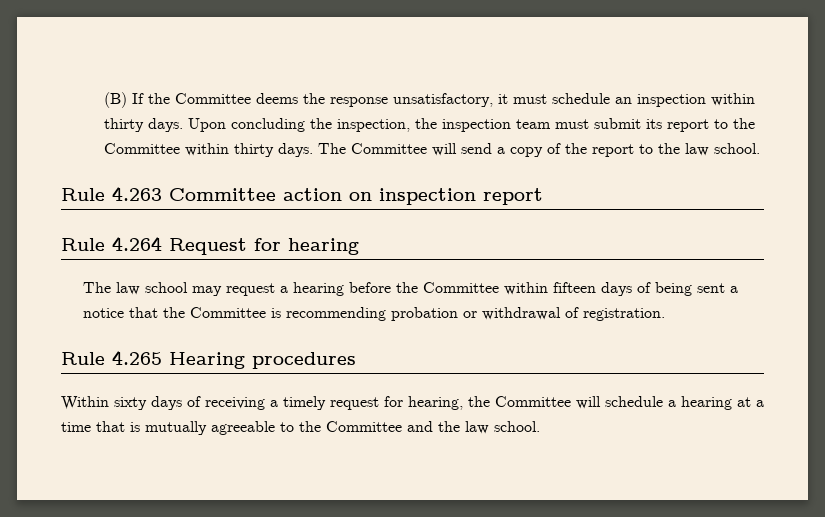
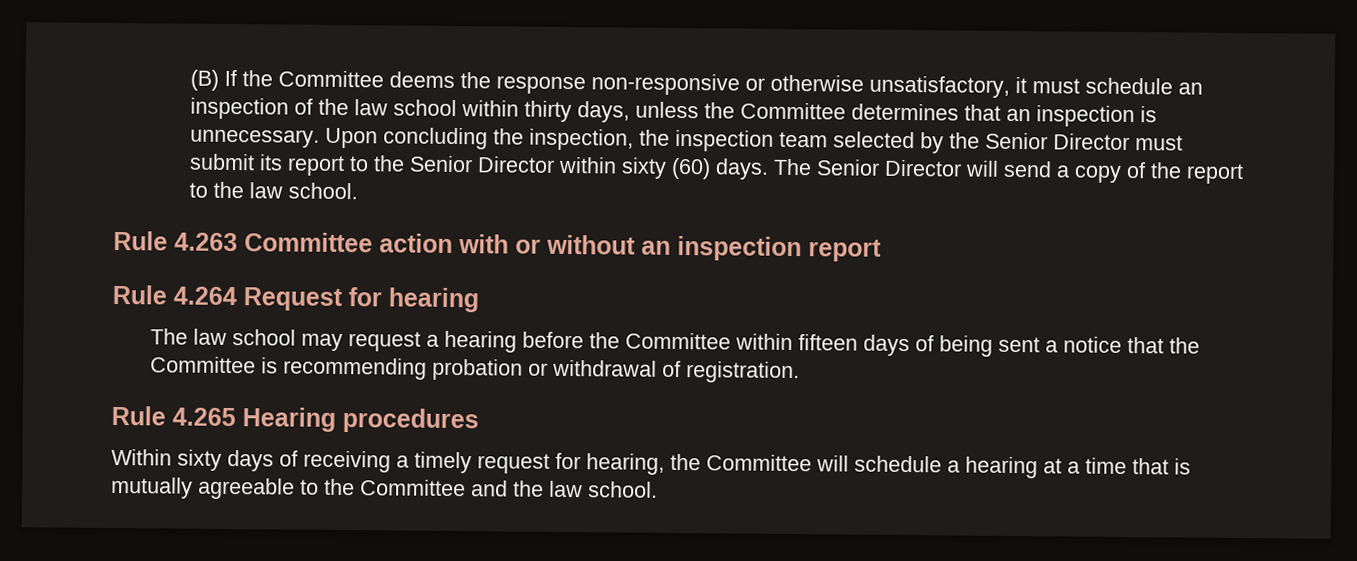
(389, 102) none -> [590,73,864,96] non-responsive or otherwise
[711,93,756,106] [104,118,184,132] within thirty days. -> [293,98,1157,128] [189,128,320,148] of the law school within thirty days, unless the Committee determines that an inspection is unnecessary.
(552, 124) none -> [832,131,1130,154] selected by the Senior Director
[104,143,428,157] Committee within thirty days. The Committee -> [408,155,962,180] Senior Director within sixty (60) days. The Senior Director
[349,192,372,201] on -> [458,234,671,255] with or without an

